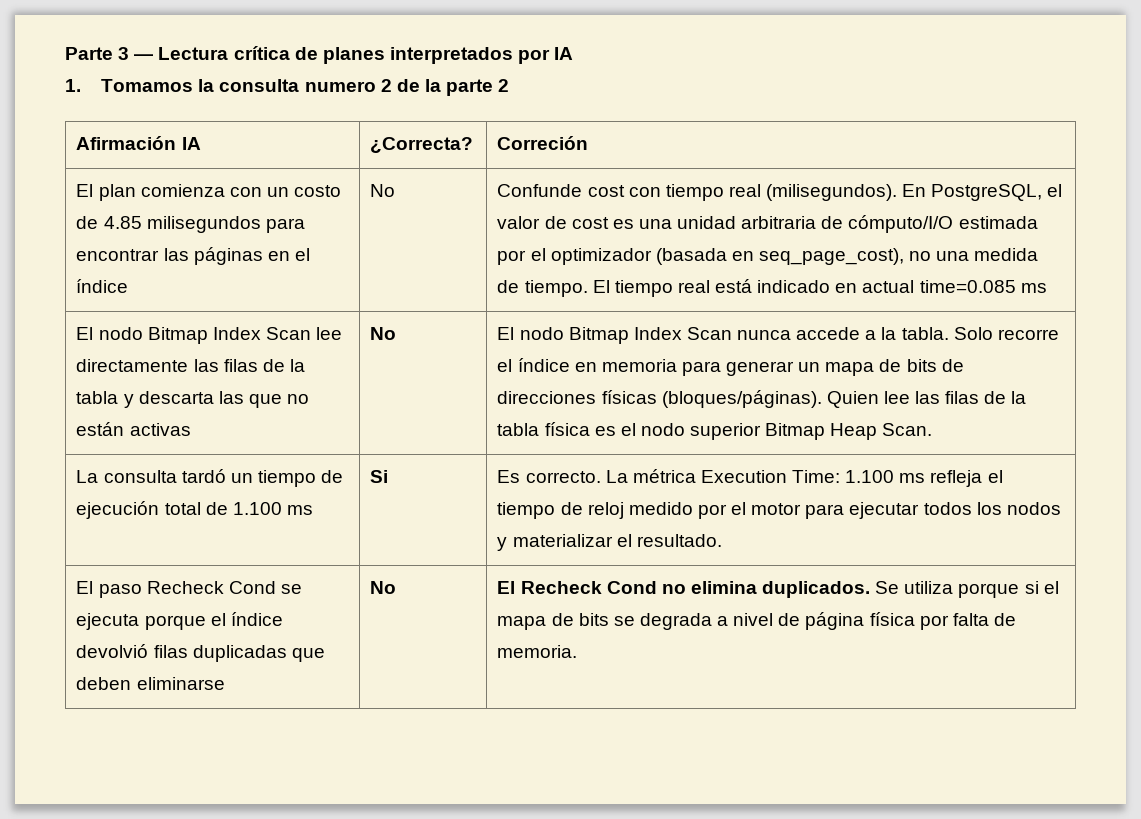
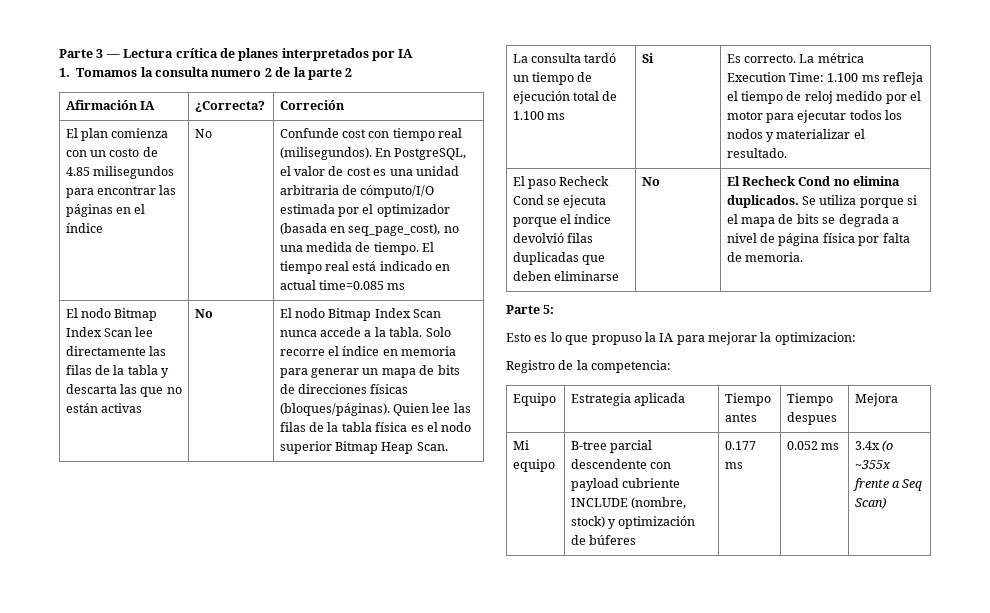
(578, 651) none -> [506,305,555,314] [506,332,856,345] [506,360,672,373] [512,393,556,406] [570,393,686,406] [724,393,771,406] [724,413,757,422] [786,393,833,406] [786,412,837,425] [854,393,898,406] [512,440,529,450] [512,459,555,472] [570,440,653,453] [570,459,672,469] [570,478,681,491] [570,497,687,509] [570,516,696,529] [570,535,637,545] [724,441,756,450] [724,462,743,469] [786,441,840,450] [854,440,894,452] [854,460,890,469] [852,478,923,491] [854,497,886,509] // Parte 5: // Esto es lo que propuso la IA para mejorar la optimizacion: // Registro de la competencia: // Equipo | Estrategia aplicada | Tiempo antes | Tiempo despues | Mejora // Mi equipo | B-tree parcial descendente con payload cubriente INCLUDE (nombre, stock) y optimización de búferes | 0.177 ms | 0.052 ms | 3.4x (o ~355x frente a Seq Scan)

